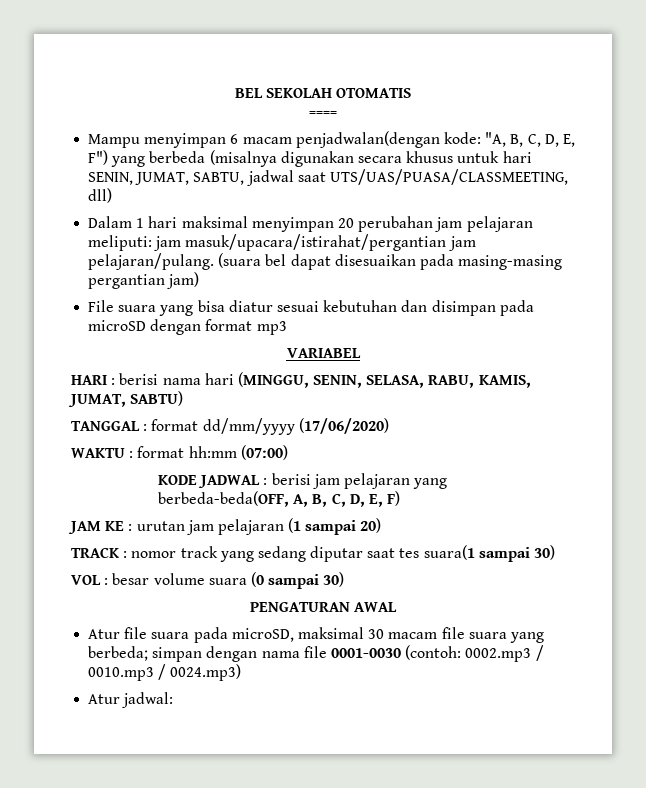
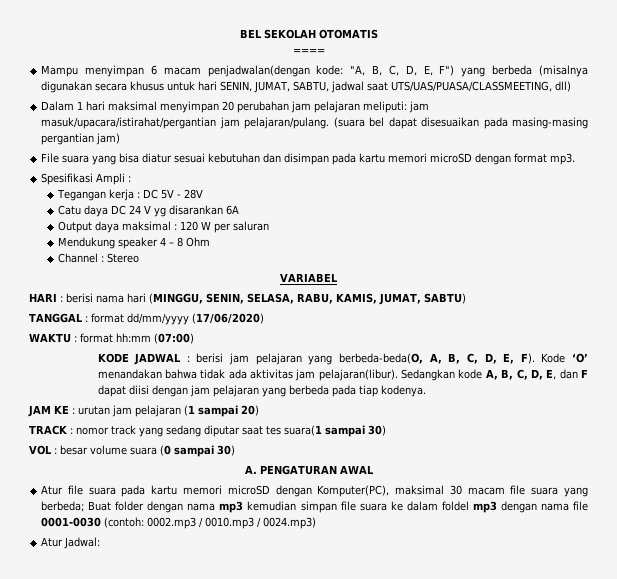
(534, 308) none -> [359,153,428,163] kartu memori
[256,321,287,335] mp3 -> [550,153,576,165] [41,173,132,185] [57,189,204,201] [58,205,240,217] [58,221,270,233] [58,237,211,249] [58,253,140,263] mp3. // Spesifikasi Ampli : // Tegangan kerja : DC 5V - 28V // Catu daya DC 24 V yg disarankan 6A // Output daya maksimal : 120 W per saluran // Mendukung speaker 4 – 8 Ohm // Channel : Stereo
[157,491,401,507] berbeda-beda(OFF, A, B, C, D, E, F) -> [338,353,588,364] [97,369,589,381] [97,385,426,397] berbeda-beda(O, A, B, C, D, E, F). Kode ‘O’ menandakan bahwa tidak ada aktivitas jam pelajaran(libur). Sedangkan kode A, B, C, D, E, dan F dapat diisi dengan jam pelajaran yang berbeda pada tiap kodenya.
(345, 579) none -> [244,465,257,474] A.
[231,628,294,642] microSD, -> [151,485,390,497] kartu memori microSD dengan Komputer(PC),
[152,647,203,662] simpan -> [88,501,497,513] Buat folder dengan nama mp3 kemudian simpan file suara ke dalam foldel mp3
[122,692,174,708] jadwal: -> [64,537,101,549] Jadwal:

